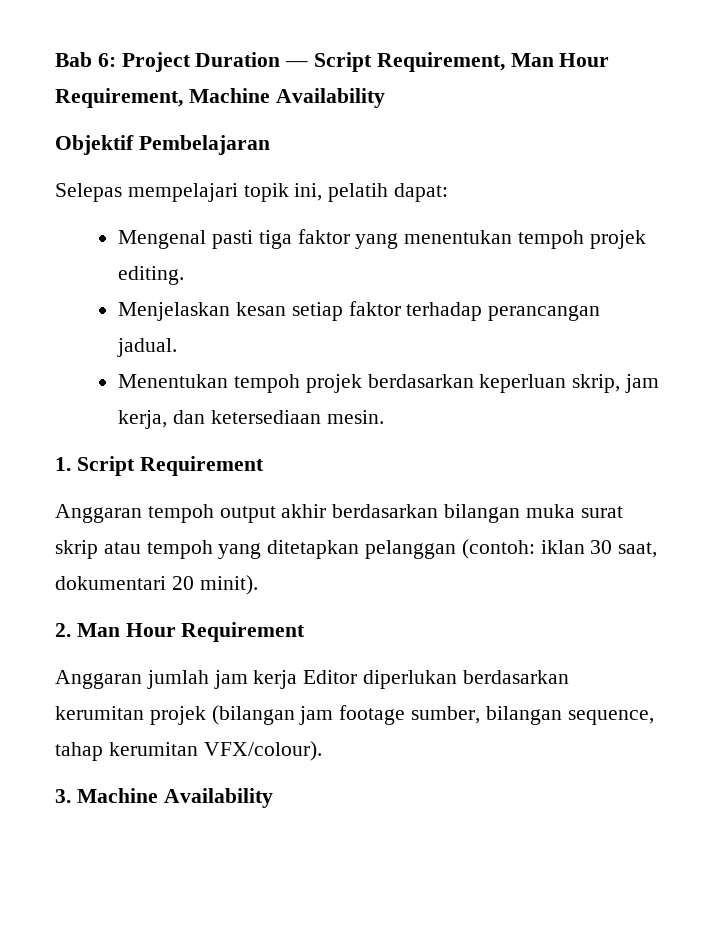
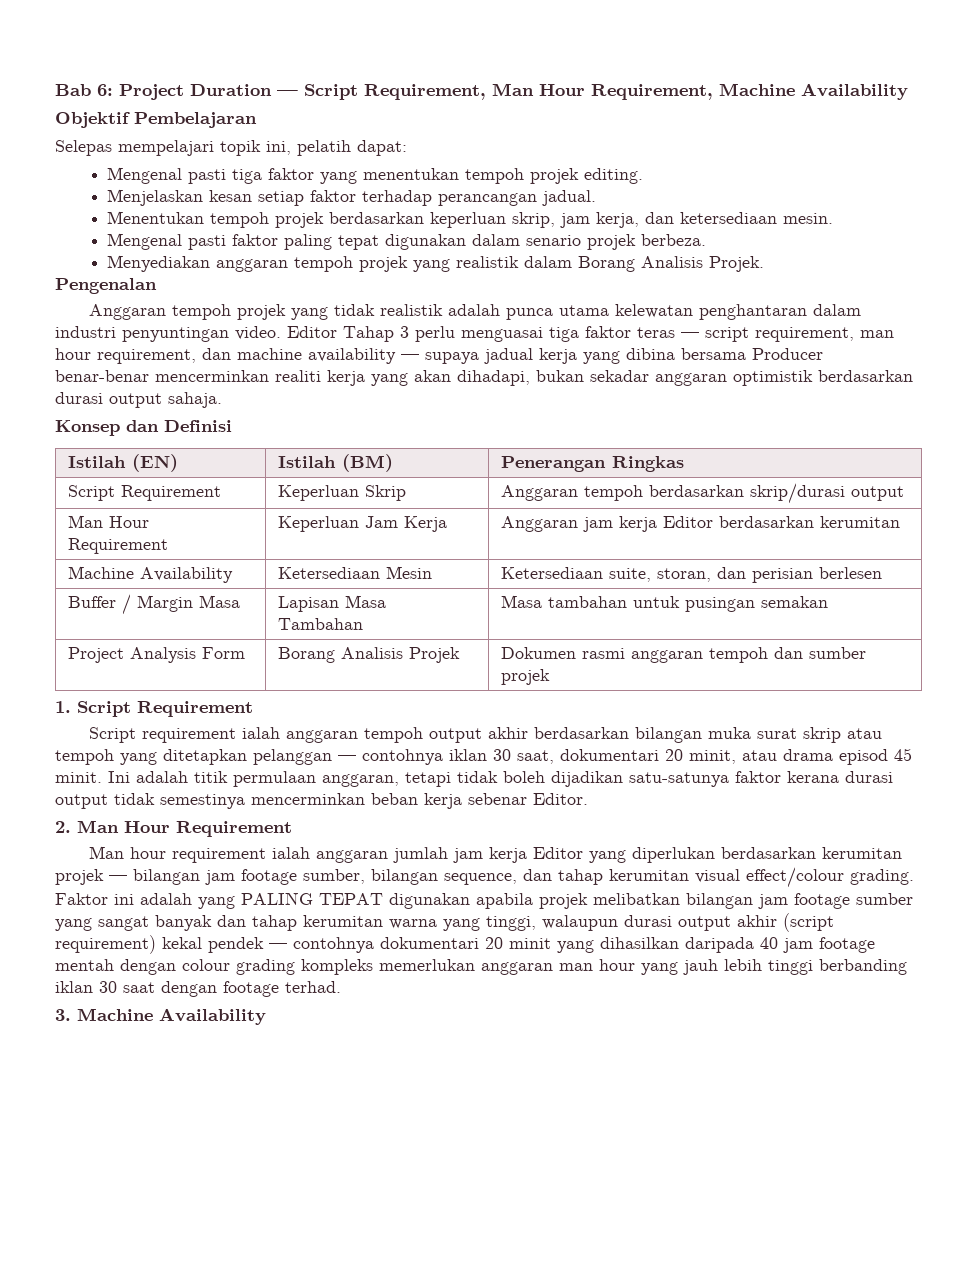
(384, 417) none -> [107,233,707,250] [107,255,765,272] [55,278,157,294] [88,304,861,320] [55,326,894,342] [55,348,823,364] [55,370,913,386] [55,392,222,408] [55,420,232,436] [68,454,179,472] [278,454,394,472] [501,456,685,472] [68,485,222,501] [278,485,407,501] [501,483,905,504] [68,515,150,528] [68,538,169,554] [278,516,448,532] [501,516,901,532] [68,566,234,583] [278,566,433,579] [501,567,883,583] [68,594,241,615] [278,595,387,612] [278,618,364,630] [501,595,829,612] [68,647,246,663] [278,647,461,663] [501,647,867,663] [501,669,551,685] // Mengenal pasti faktor paling tepat digunakan dalam senario projek berbeza. // Menyediakan anggaran tempoh projek yang realistik dalam Borang Analisis Projek. // Pengenalan // Anggaran tempoh projek yang tidak realistik adalah punca utama kelewatan penghantaran dalam industri penyuntingan video. Editor Tahap 3 perlu menguasai tiga faktor teras — script requirement, man hour requirement, dan machine availability — supaya jadual kerja yang dibina bersama Producer benar-benar mencerminkan realiti kerja yang akan dihadapi, bukan sekadar anggaran optimistik berdasarkan durasi output sahaja. // Konsep dan Definisi // Istilah (EN) | Istilah (BM) | Penerangan Ringkas // Script Requirement | Keperluan Skrip | Anggaran tempoh berdasarkan skrip/durasi output // Man Hour Requirement | Keperluan Jam Kerja | Anggaran jam kerja Editor berdasarkan kerumitan // Machine Availability | Ketersediaan Mesin | Ketersediaan suite, storan, dan perisian berlesen // Buffer / Margin Masa | Lapisan Masa Tambahan | Masa tambahan untuk pusingan semakan // Project Analysis Form | Borang Analisis Projek | Dokumen rasmi anggaran tempoh dan sumber projek
[55,504,142,523] Anggaran -> [88,727,358,743] Script requirement ialah anggaran
[461,539,535,559] (contoh: -> [338,749,443,765] — contohnya
[199,575,258,595] minit). -> [689,748,912,765] [55,771,893,787] [55,793,588,809] minit, atau drama episod 45 minit. Ini adalah titik permulaan anggaran, tetapi tidak boleh dijadikan satu-satunya faktor kerana durasi output tidak semestinya mencerminkan beban kerja sebenar Editor.
[55,670,142,689] Anggaran -> [88,846,388,863] Man hour requirement ialah anggaran
(358, 677) none -> [588,850,626,863] yang
[211,705,295,725] (bilangan -> [109,869,200,885] — bilangan
[55,741,322,761] tahap kerumitan VFX/colour). -> [523,867,914,888] [55,892,913,909] [55,913,834,932] [55,935,875,954] [55,959,907,975] [55,981,341,997] dan tahap kerumitan visual effect/colour grading. Faktor ini adalah yang PALING TEPAT digunakan apabila projek melibatkan bilangan jam footage sumber yang sangat banyak dan tahap kerumitan warna yang tinggi, walaupun durasi output akhir (script requirement) kekal pendek — contohnya dokumentari 20 minit yang dihasilkan daripada 40 jam footage mentah dengan colour grading kompleks memerlukan anggaran man hour yang jauh lebih tinggi berbanding iklan 30 saat dengan footage terhad.

